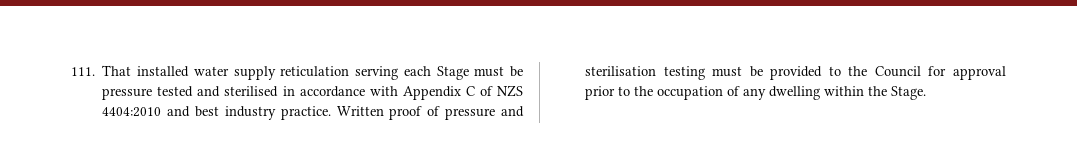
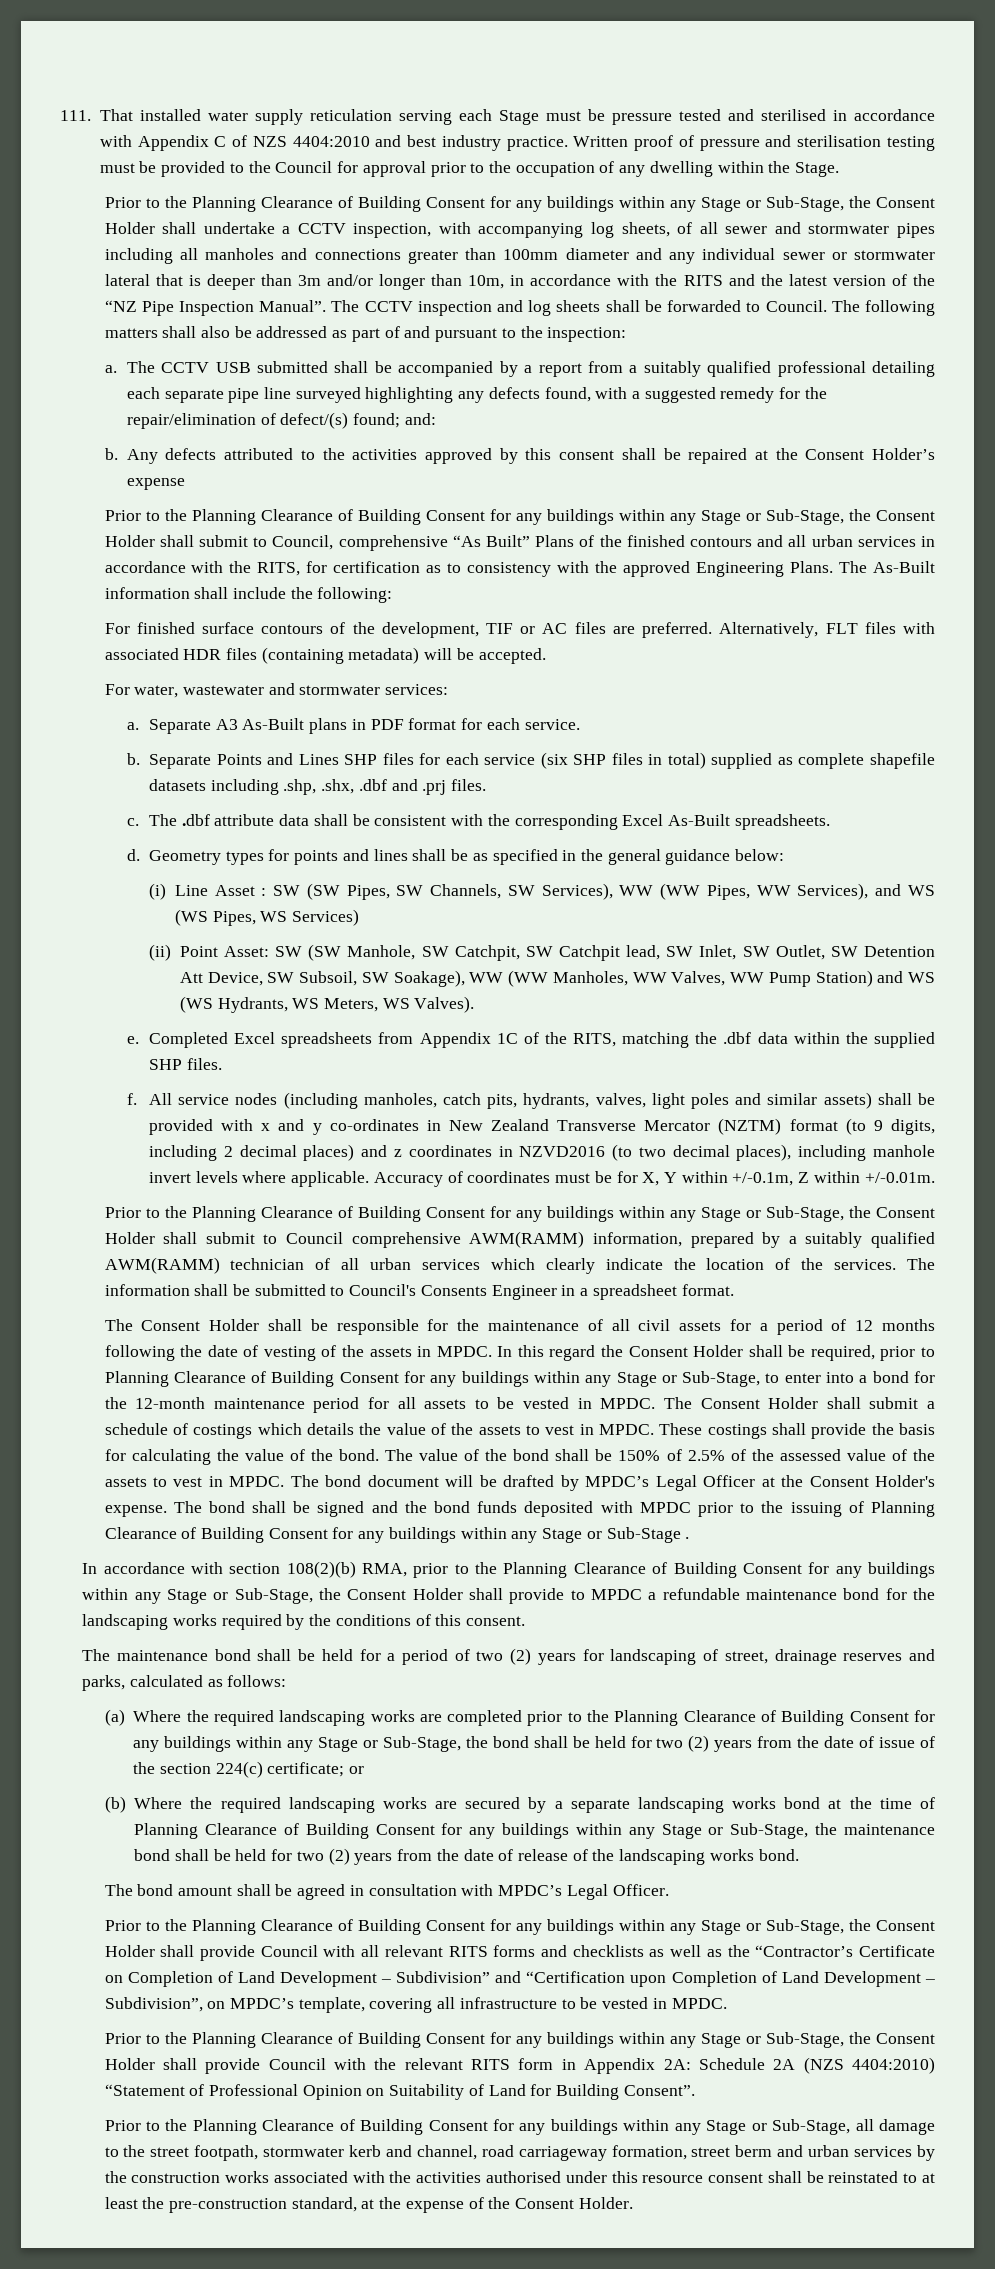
(927, 93) none -> [104,196,936,212] [104,222,935,238] [104,248,935,264] [104,274,935,290] [104,300,935,316] [104,326,627,342] [104,361,935,377] [126,387,827,403] [126,412,436,429] [104,448,936,464] [126,478,185,490] [104,509,936,525] [104,535,935,551] [104,561,936,577] [104,587,393,603] [104,622,935,638] [104,647,546,664] [104,683,449,698] [126,718,580,734] [126,752,935,769] [149,779,487,795] [126,814,830,830] [126,849,785,865] [149,883,935,900] [174,909,359,926] [149,944,936,961] [179,970,936,987] [179,996,475,1013] [126,1032,935,1048] [149,1058,222,1070] [126,1092,935,1109] [149,1118,935,1135] [149,1144,935,1161] [149,1171,935,1187] [104,1206,936,1222] [104,1231,935,1248] [104,1257,936,1274] [104,1284,734,1300] [104,1319,935,1335] [104,1345,935,1361] [104,1371,935,1387] [104,1397,935,1413] [104,1423,936,1439] [104,1449,936,1465] [104,1475,936,1491] [104,1501,935,1517] [104,1527,690,1543] [82,1561,936,1578] [82,1588,935,1604] [82,1614,526,1630] [82,1648,936,1665] [82,1675,287,1691] [104,1709,935,1726] [133,1735,935,1752] [133,1761,365,1778] [104,1796,936,1813] [134,1823,936,1839] [134,1848,799,1865] [104,1884,669,1900] [104,1919,936,1935] [104,1945,935,1961] [104,1971,935,1987] [104,1997,727,2013] [104,2032,936,2048] [104,2057,936,2074] [104,2084,695,2100] [104,2119,936,2135] [104,2145,935,2161] [104,2171,936,2183] [104,2197,633,2213] // Prior to the Planning Clearance of Building Consent for any buildings within any Stage or Sub-Stage, the Consent Holder shall undertake a CCTV inspection, with accompanying log sheets, of all sewer and stormwater pipes including all manholes and connections greater than 100mm diameter and any individual sewer or stormwater lateral that is deeper than 3m and/or longer than 10m, in accordance with the RITS and the latest version of the “NZ Pipe Inspection Manual”. The CCTV inspection and log sheets shall be forwarded to Council. The following matters shall also be addressed as part of and pursuant to the inspection: // a. The CCTV USB submitted shall be accompanied by a report from a suitably qualified professional detailing each separate pipe line surveyed highlighting any defects found, with a suggested remedy for the repair/elimination of defect/(s) found; and: // b. Any defects attributed to the activities approved by this consent shall be repaired at the Consent Holder’s expense // Prior to the Planning Clearance of Building Consent for any buildings within any Stage or Sub-Stage, the Consent Holder shall submit to Council, comprehensive “As Built” Plans of the finished contours and all urban services in accordance with the RITS, for certification as to consistency with the approved Engineering Plans. The As-Built information shall include the following: // For finished surface contours of the development, TIF or AC files are preferred. Alternatively, FLT files with associated HDR files (containing metadata) will be accepted. // For water, wastewater and stormwater services: // a. Separate A3 As-Built plans in PDF format for each service. // b. Separate Points and Lines SHP files for each service (six SHP files in total) supplied as complete shapefile datasets including .shp, .shx, .dbf and .prj files. // c. The .dbf attribute data shall be consistent with the corresponding Excel As-Built spreadsheets. // d. Geometry types for points and lines shall be as specified in the general guidance below: // (i) Line Asset : SW (SW Pipes, SW Channels, SW Services), WW (WW Pipes, WW Services), and WS (WS Pipes, WS Services) // (ii) Point Asset: SW (SW Manhole, SW Catchpit, SW Catchpit lead, SW Inlet, SW Outlet, SW Detention Att Device, SW Subsoil, SW Soakage), WW (WW Manholes, WW Valves, WW Pump Station) and WS (WS Hydrants, WS Meters, WS Valves). // e. Completed Excel spreadsheets from Appendix 1C of the RITS, matching the .dbf data within the supplied SHP files. // f. All service nodes (including manholes, catch pits, hydrants, valves, light poles and similar assets) shall be provided with x and y co-ordinates in New Zealand Transverse Mercator (NZTM) format (to 9 digits, including 2 decimal places) and z coordinates in NZVD2016 (to two decimal places), including manhole invert levels where applicable. Accuracy of coordinates must be for X, Y within +/-0.1m, Z within +/-0.01m. // Prior to the Planning Clearance of Building Consent for any buildings within any Stage or Sub-Stage, the Consent Holder shall submit to Council comprehensive AWM(RAMM) information, prepared by a suitably qualified AWM(RAMM) technician of all urban services which clearly indicate the location of the services. The information shall be submitted to Council's Consents Engineer in a spreadsheet format. // The Consent Holder shall be responsible for the maintenance of all civil assets for a period of 12 months following the date of vesting of the assets in MPDC. In this regard the Consent Holder shall be required, prior to Planning Clearance of Building Consent for any buildings within any Stage or Sub-Stage, to enter into a bond for the 12-month maintenance period for all assets to be vested in MPDC. The Consent Holder shall submit a schedule of costings which details the value of the assets to vest in MPDC. These costings shall provide the basis for calculating the value of the bond. The value of the bond shall be 150% of 2.5% of the assessed value of the assets to vest in MPDC. The bond document will be drafted by MPDC’s Legal Officer at the Consent Holder's expense. The bond shall be signed and the bond funds deposited with MPDC prior to the issuing of Planning Clearance of Building Consent for any buildings within any Stage or Sub-Stage . // In accordance with section 108(2)(b) RMA, prior to the Planning Clearance of Building Consent for any buildings within any Stage or Sub-Stage, the Consent Holder shall provide to MPDC a refundable maintenance bond for the landscaping works required by the conditions of this consent. // The maintenance bond shall be held for a period of two (2) years for landscaping of street, drainage reserves and parks, calculated as follows: // (a) Where the required landscaping works are completed prior to the Planning Clearance of Building Consent for any buildings within any Stage or Sub-Stage, the bond shall be held for two (2) years from the date of issue of the section 224(c) certificate; or // (b) Where the required landscaping works are secured by a separate landscaping works bond at the time of Planning Clearance of Building Consent for any buildings within any Stage or Sub-Stage, the maintenance bond shall be held for two (2) years from the date of release of the landscaping works bond. // The bond amount shall be agreed in consultation with MPDC’s Legal Officer. // Prior to the Planning Clearance of Building Consent for any buildings within any Stage or Sub-Stage, the Consent Holder shall provide Council with all relevant RITS forms and checklists as well as the “Contractor’s Certificate on Completion of Land Development – Subdivision” and “Certification upon Completion of Land Development – Subdivision”, on MPDC’s template, covering all infrastructure to be vested in MPDC. // Prior to the Planning Clearance of Building Consent for any buildings within any Stage or Sub-Stage, the Consent Holder shall provide Council with the relevant RITS form in Appendix 2A: Schedule 2A (NZS 4404:2010) “Statement of Professional Opinion on Suitability of Land for Building Consent”. // Prior to the Planning Clearance of Building Consent for any buildings within any Stage or Sub-Stage, all damage to the street footpath, stormwater kerb and channel, road carriageway formation, street berm and urban services by the construction works associated with the activities authorised under this resource consent shall be reinstated to at least the pre-construction standard, at the expense of the Consent Holder.

